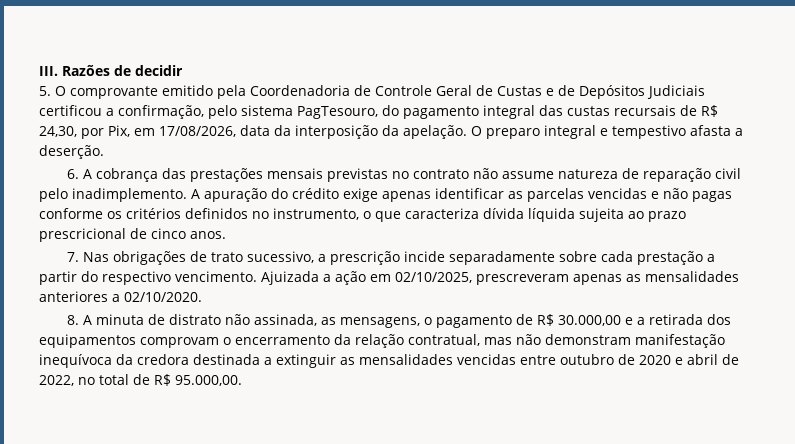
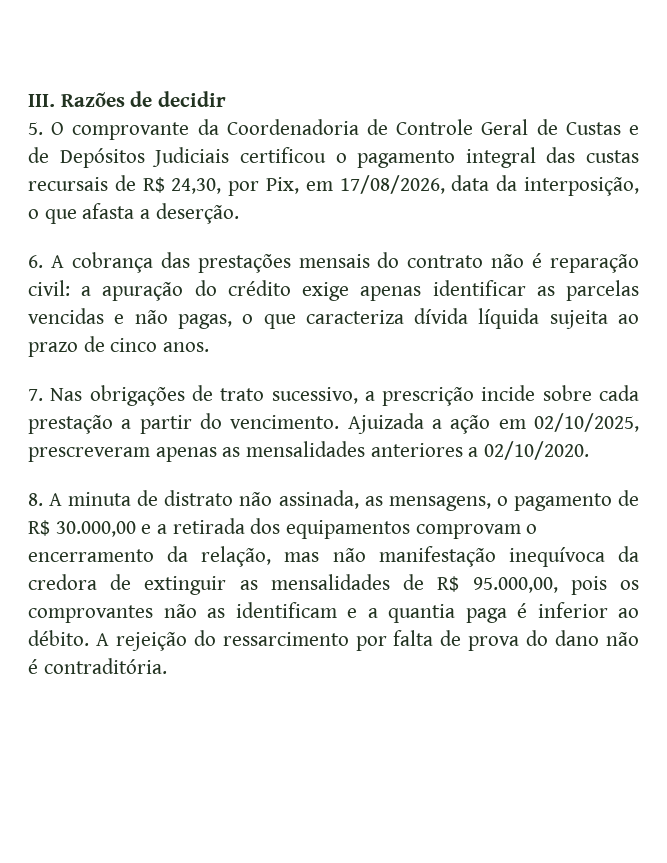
[162,85,246,99] emitido pela -> [197,119,219,135] da
[106,105,399,119] a confirmação, pelo sistema PagTesouro, do -> [335,153,347,163] o
[295,125,686,139] interposição da apelação. O preparo integral e tempestivo -> [524,177,639,196] [28,209,77,224] interposição, o que
[327,168,742,182] [39,188,200,202] previstas no contrato não assume natureza de reparação civil pelo inadimplemento. A -> [377,252,639,273] [28,280,92,296] do contrato não é reparação civil: a
[692,191,732,202] [39,208,359,220] pagas conforme os critérios definidos no instrumento, -> [177,314,232,329] pagas,
[39,228,126,242] prescricional -> (78, 349) none
[449,251,556,265] separadamente -> (536, 393) none
[102,271,171,285] respectivo -> (223, 421) none
[355,334,480,348] relação contratual, -> [201,546,272,567] relação,
[545,334,631,345] demonstram -> (366, 555) none
[193,354,272,365] destinada a -> [110,574,132,590] de
[457,354,739,365] [39,374,242,386] vencidas entre outubro de 2020 e abril de 2022, no total de R$ 95.000,00. -> [403,574,639,595] [28,602,639,623] [28,630,639,651] [28,658,167,674] de R$ 95.000,00, pois os comprovantes não as identificam e a quantia paga é inferior ao débito. A rejeição do ressarcimento por falta de prova do dano não é contraditória.

